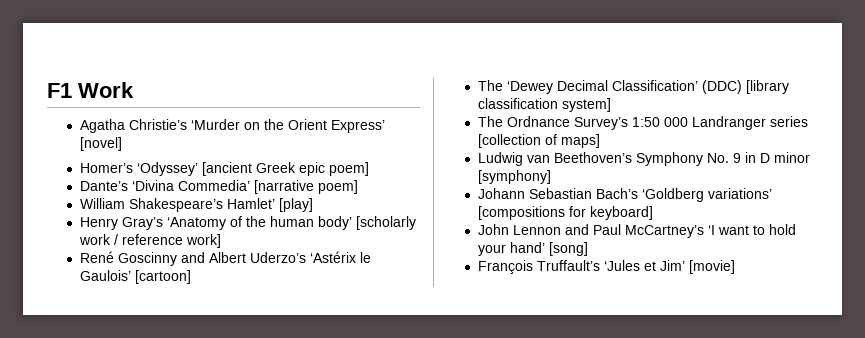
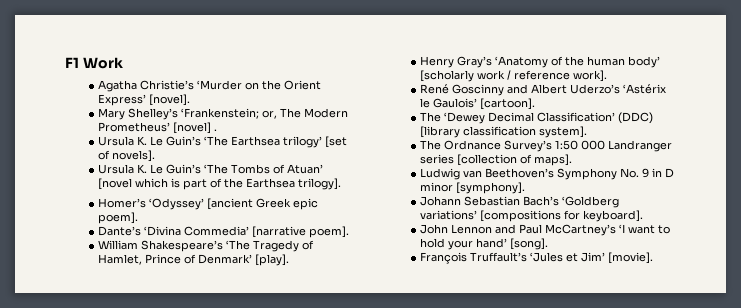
[79,137,122,151] [novel] -> [149,94,191,106] [98,108,349,120] [98,122,218,134] [98,136,348,148] [98,150,156,162] [98,164,324,174] [98,178,342,190] [novel]. // Mary Shelley’s ‘Frankenstein; or, The Modern Prometheus’ [novel] . // Ursula K. Le Guin’s ‘The Earthsea trilogy’ [set of novels]. // Ursula K. Le Guin’s ‘The Tombs of Atuan’ [novel which is part of the Earthsea trilogy].
[328,162,369,176] poem] -> [98,212,139,224] poem].
[317,180,358,194] poem] -> [309,226,350,238] poem].
[226,198,313,212] Hamlet’ [play] -> [226,240,315,252] [98,254,290,266] ‘The Tragedy of Hamlet, Prince of Denmark’ [play].
[185,234,221,248] work] -> [573,70,608,82] work].
[134,270,191,284] [cartoon] -> [480,98,536,110] [cartoon].
[561,98,611,112] system] -> [539,126,588,138] system].
[560,134,600,148] maps] -> [534,154,573,166] maps].
[477,170,551,184] [symphony] -> [456,182,526,194] [symphony].
[589,206,653,220] keyboard] -> [583,210,644,222] keyboard].
[548,242,588,256] [song] -> [510,238,549,250] [song].
[688,260,735,274] [movie] -> [608,252,654,264] [movie].

